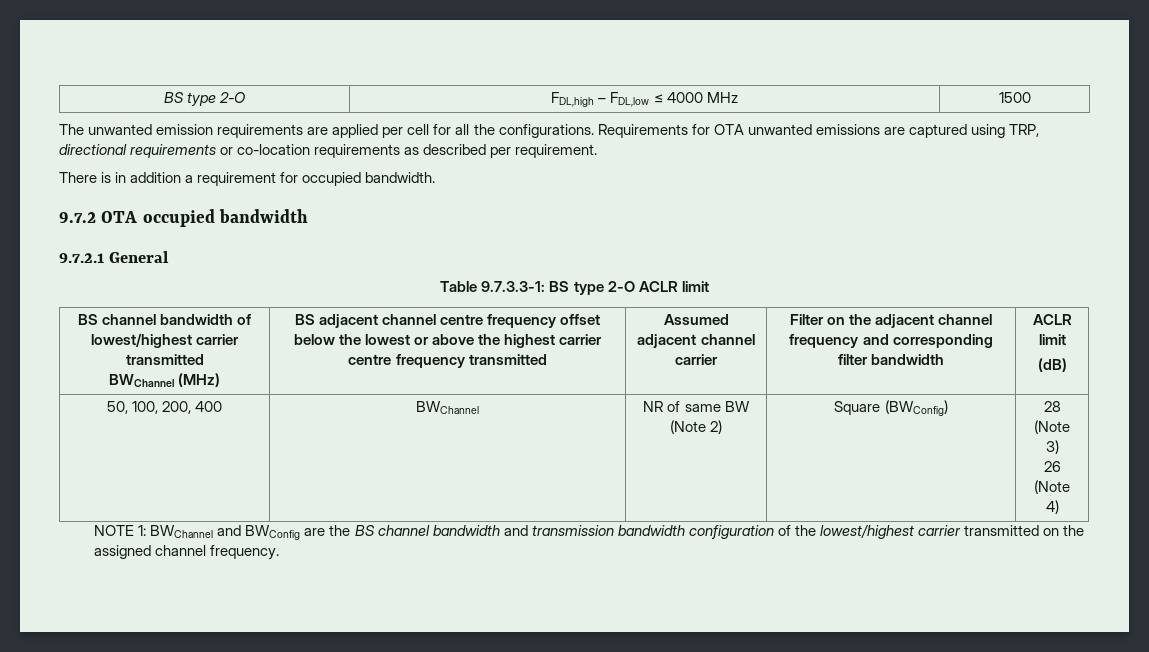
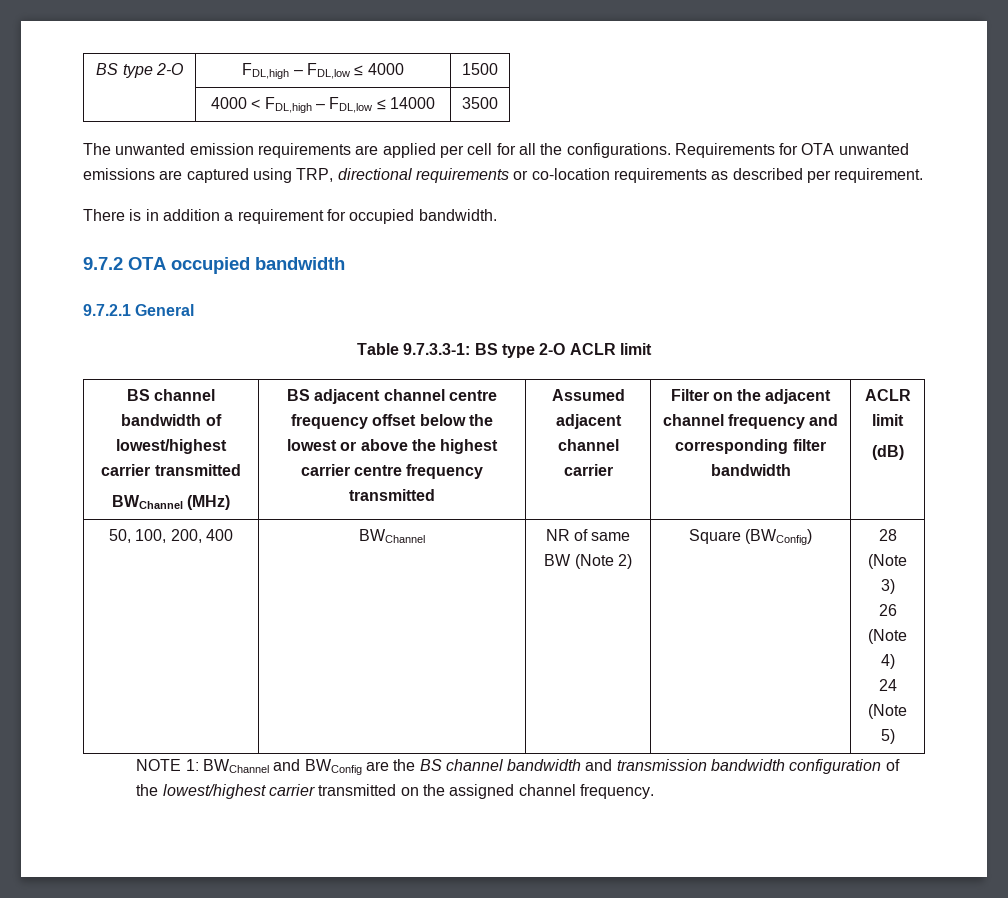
[706,92,738,103] MHz -> (404, 69) none
(1031, 97) none -> [211,97,435,113] [462,97,498,109] // | 4000 < FDL,high – FDL,low ≤ 14000 | 3500
(1059, 507) none -> [878,679,897,691] [868,704,907,719] [880,729,895,744] // 24 (Note 5)

